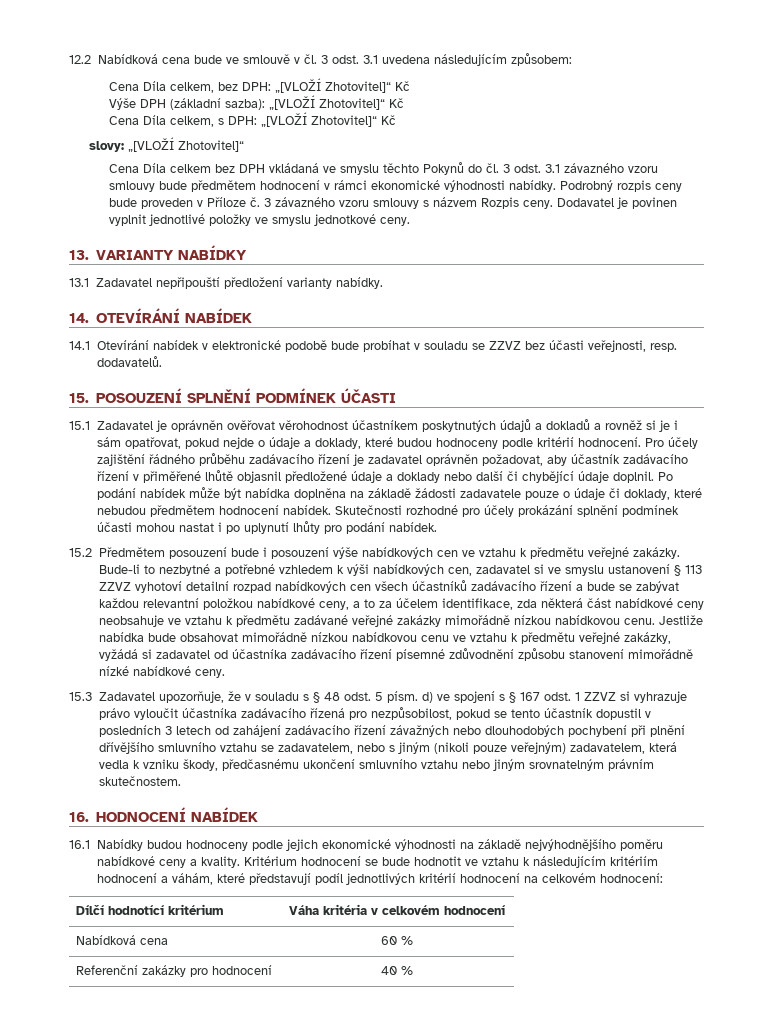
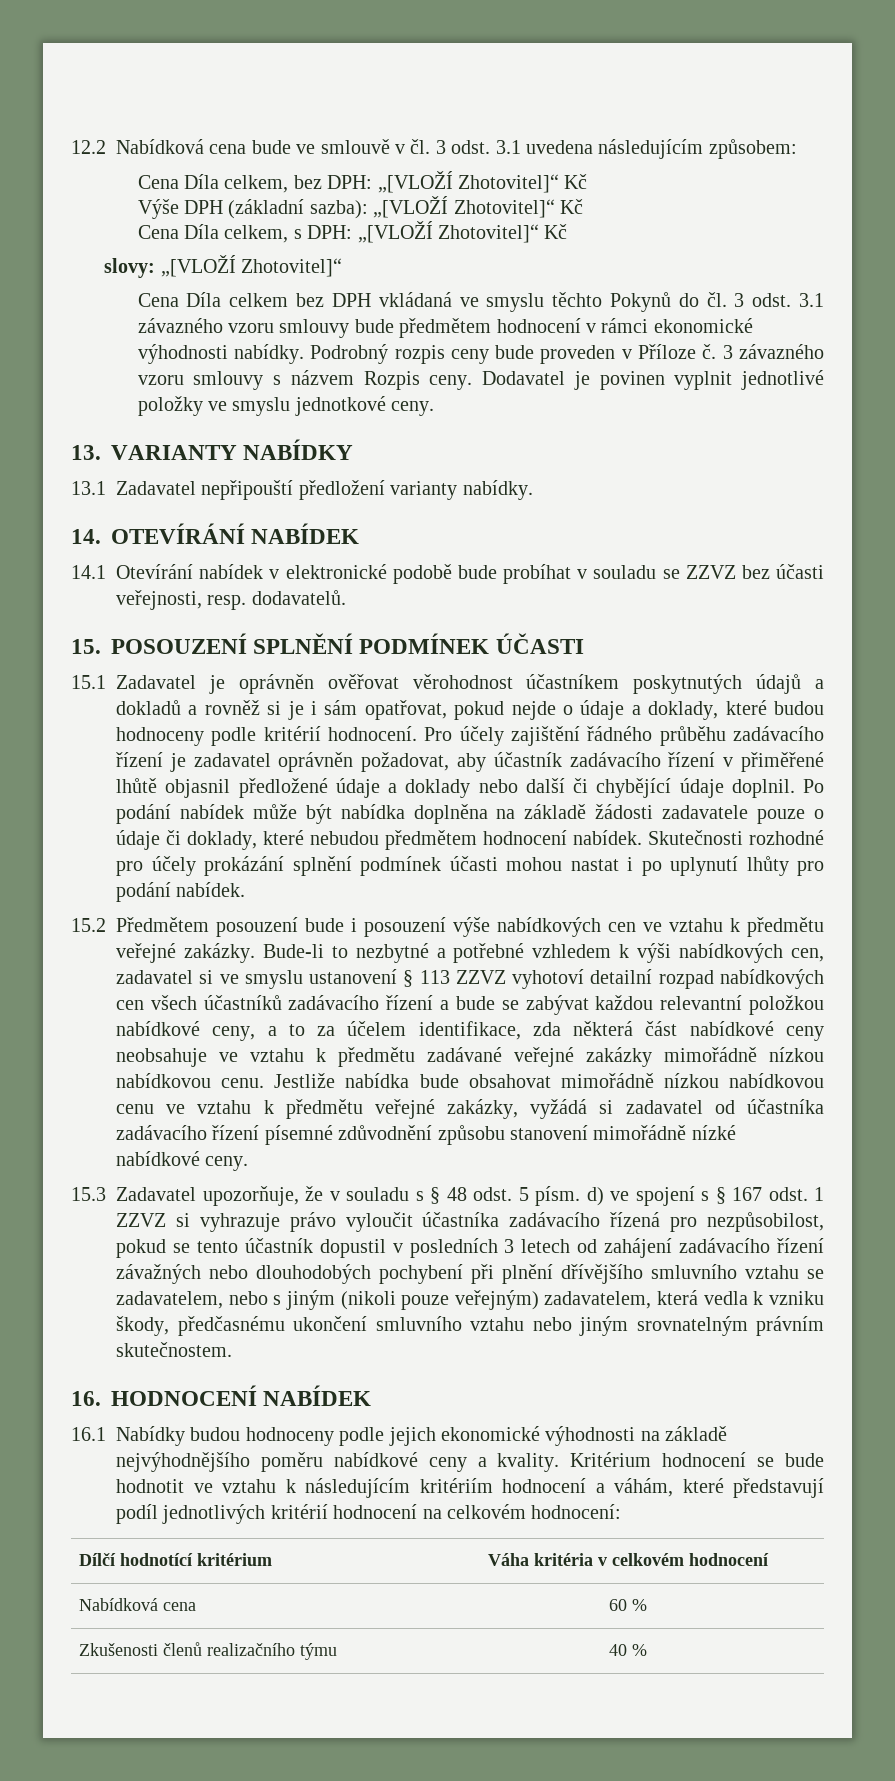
[75,965,272,977] Referenční zakázky pro hodnocení -> [79,1642,338,1660] Zkušenosti členů realizačního týmu

